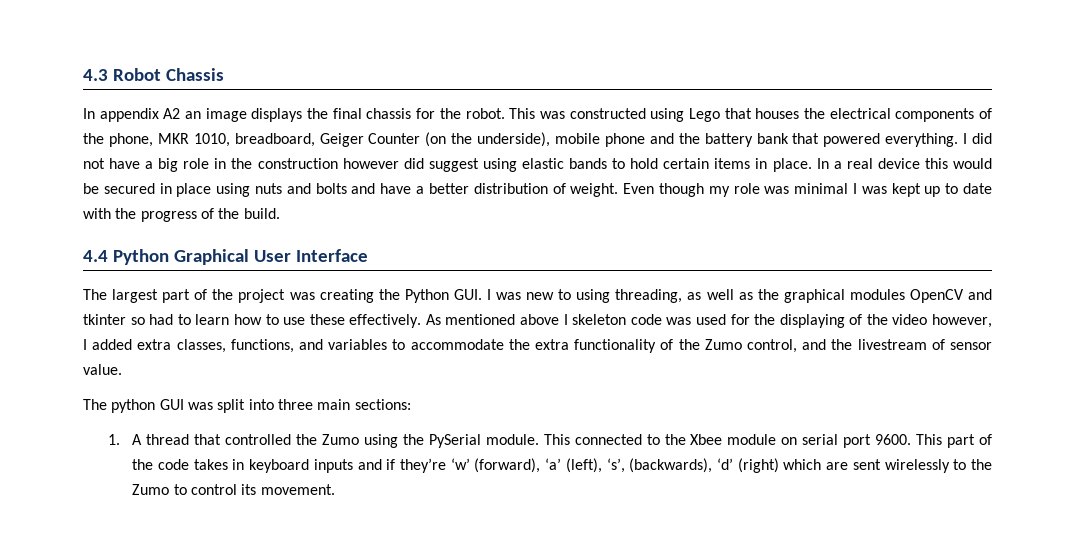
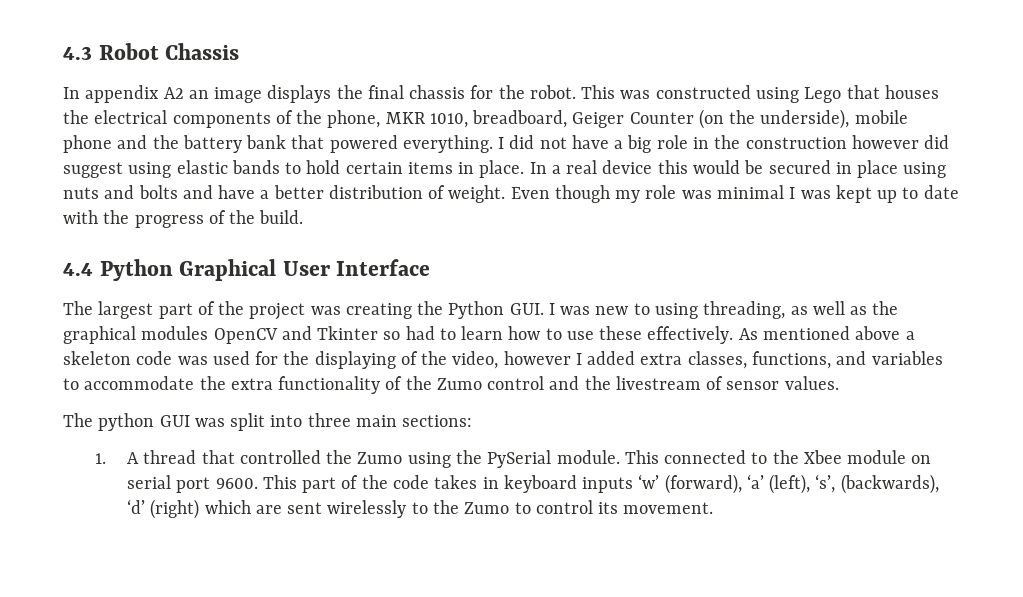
[83,314,126,325] tkinter -> [317,326,379,340] Tkinter
[563,314,568,325] I -> [905,331,915,340] a
[892,314,993,328] video however, -> [452,351,571,369] video, however
[747,339,798,353] control, -> [487,376,545,390] control
[83,364,122,375] value. -> [784,376,839,390] values.
[357,458,447,473] and if they’re -> (634, 485) none

